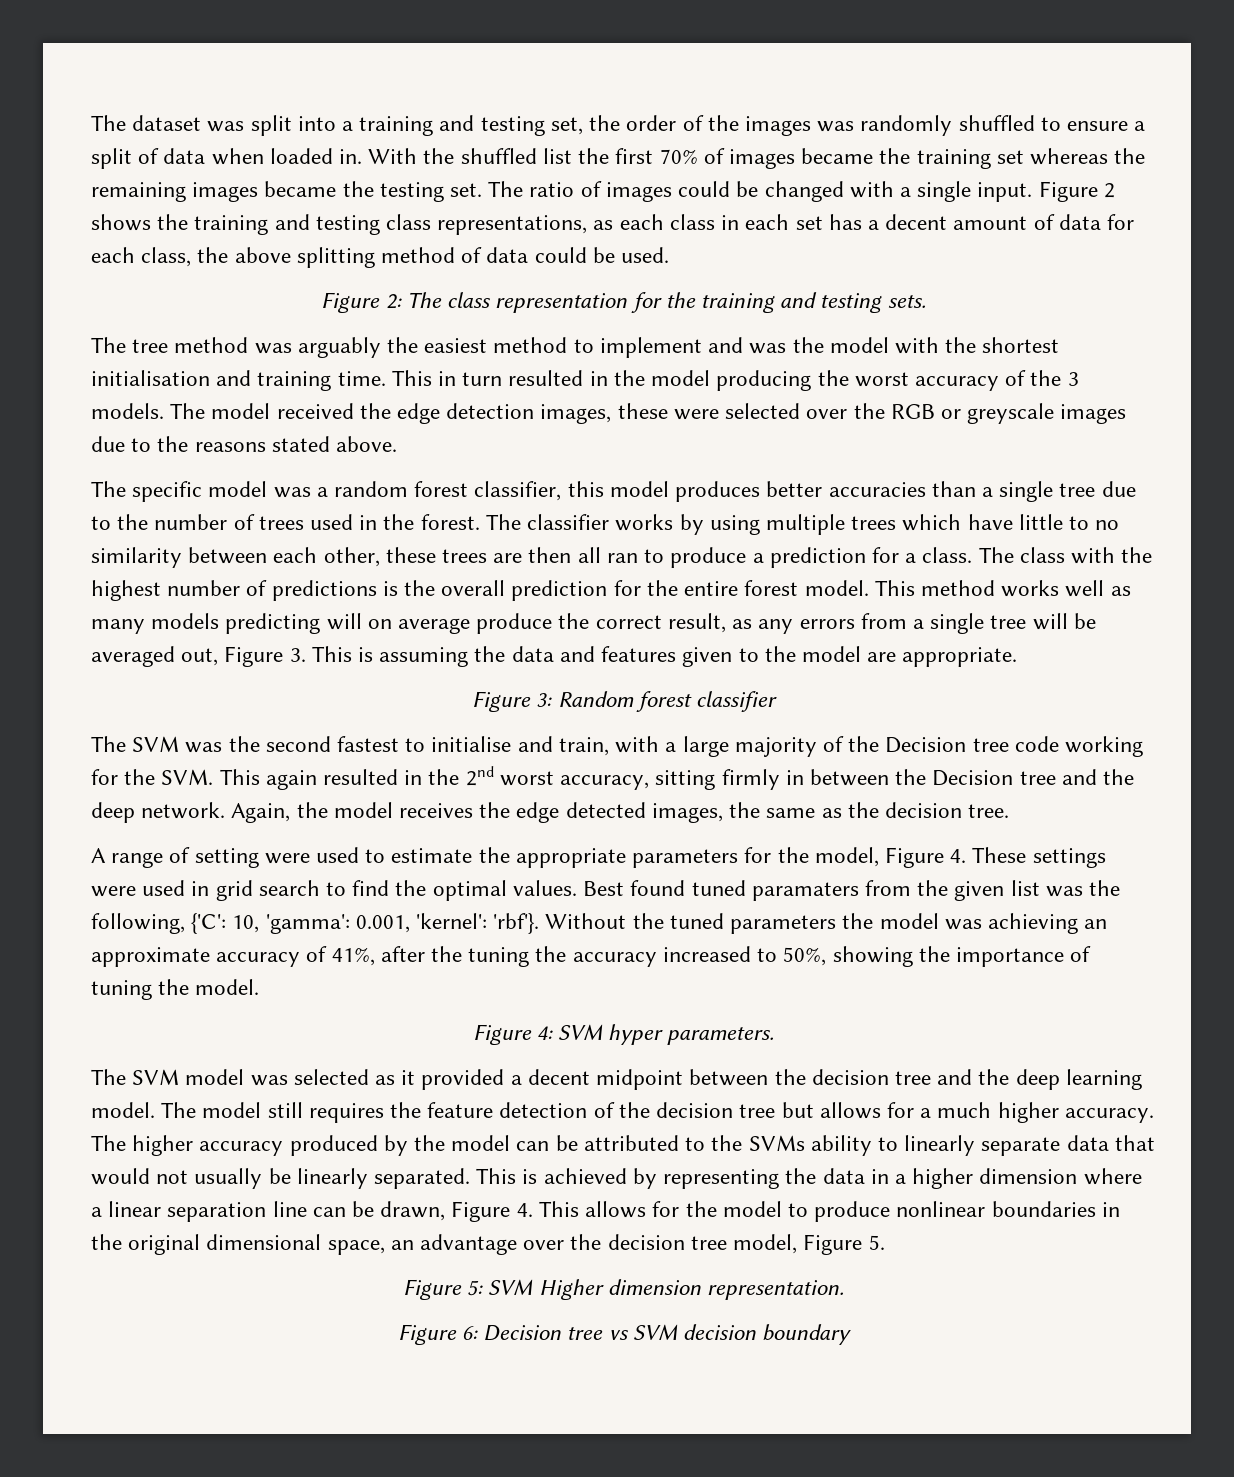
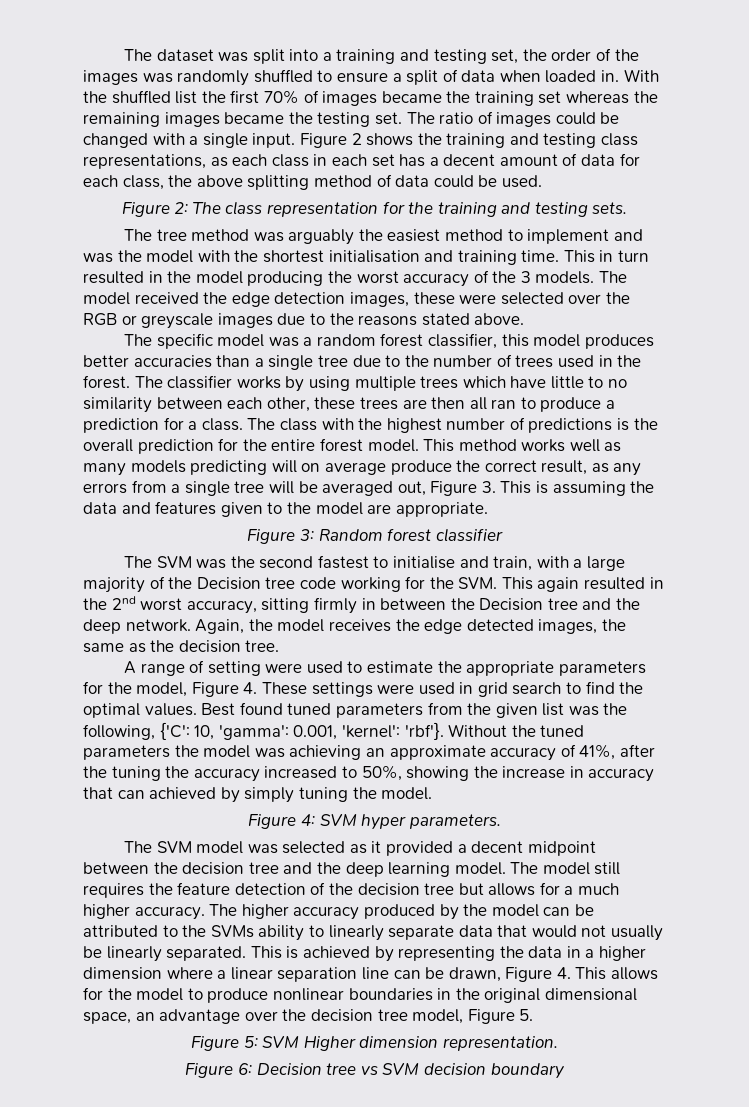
[751,882,859,901] paramaters -> [335,703,423,718] parameters
[955,946,1092,967] importance of -> [502,766,655,782] [83,787,295,803] increase in accuracy that can achieved by simply

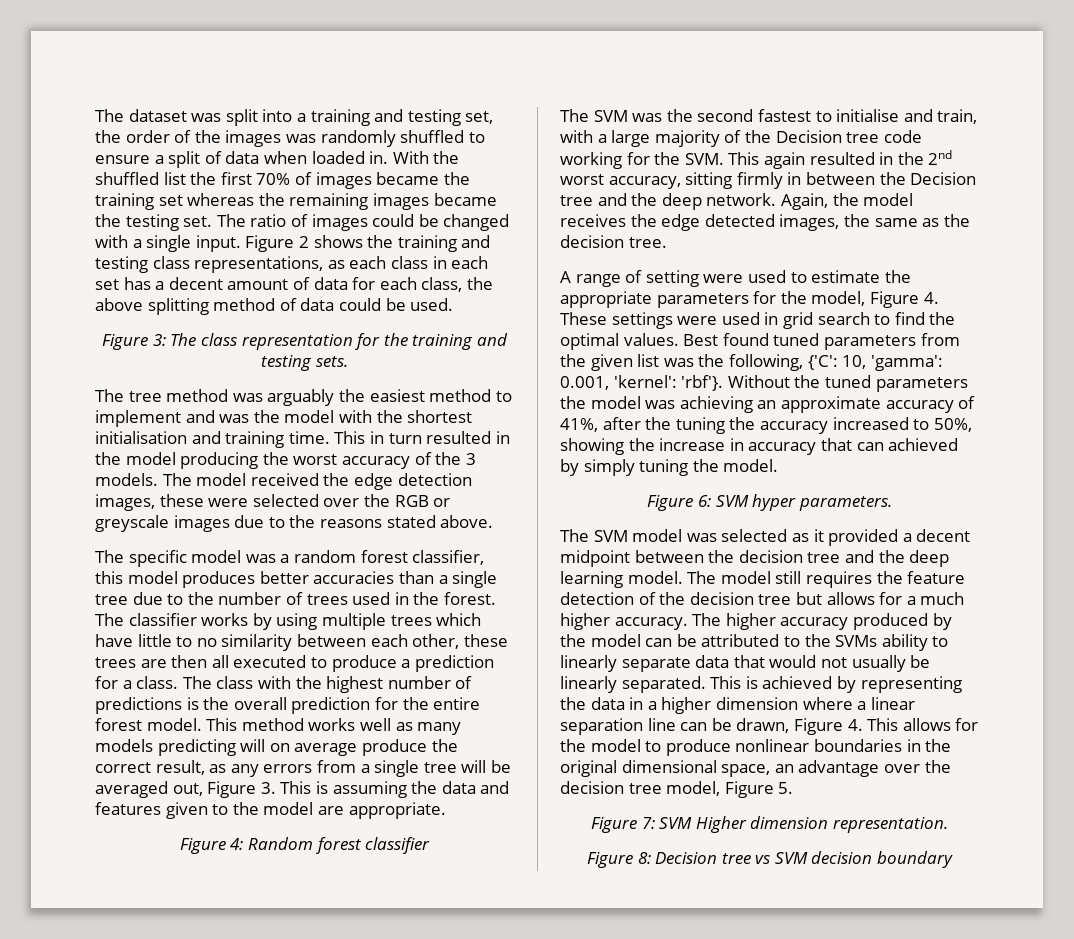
[174,202,189,214] 2: -> [152,334,166,346] 3:
[491,399,517,409] ran -> [233,655,307,668] executed
[299,529,314,541] 3: -> [230,838,244,850] 4:
[300,814,315,826] 4: -> [697,495,711,507] 6:
[243,1036,258,1048] 5: -> [641,817,655,829] 7:
[238,1063,253,1075] 6: -> [637,852,651,864] 8:

